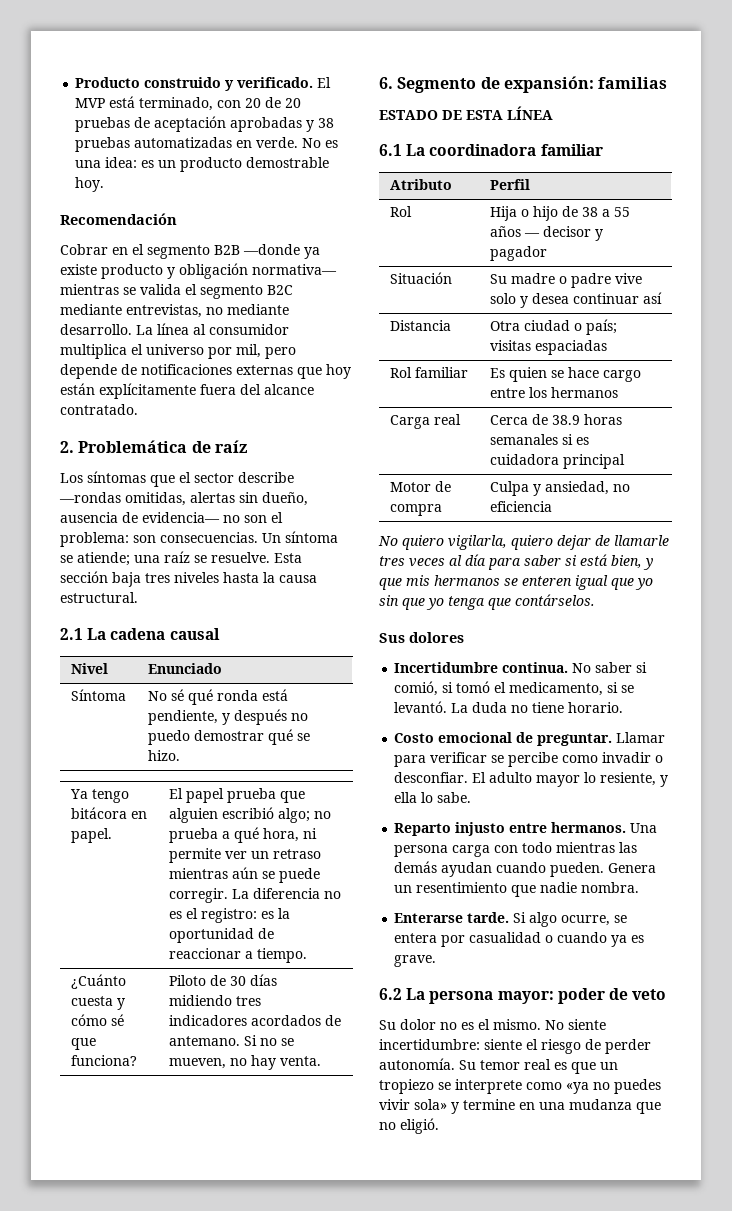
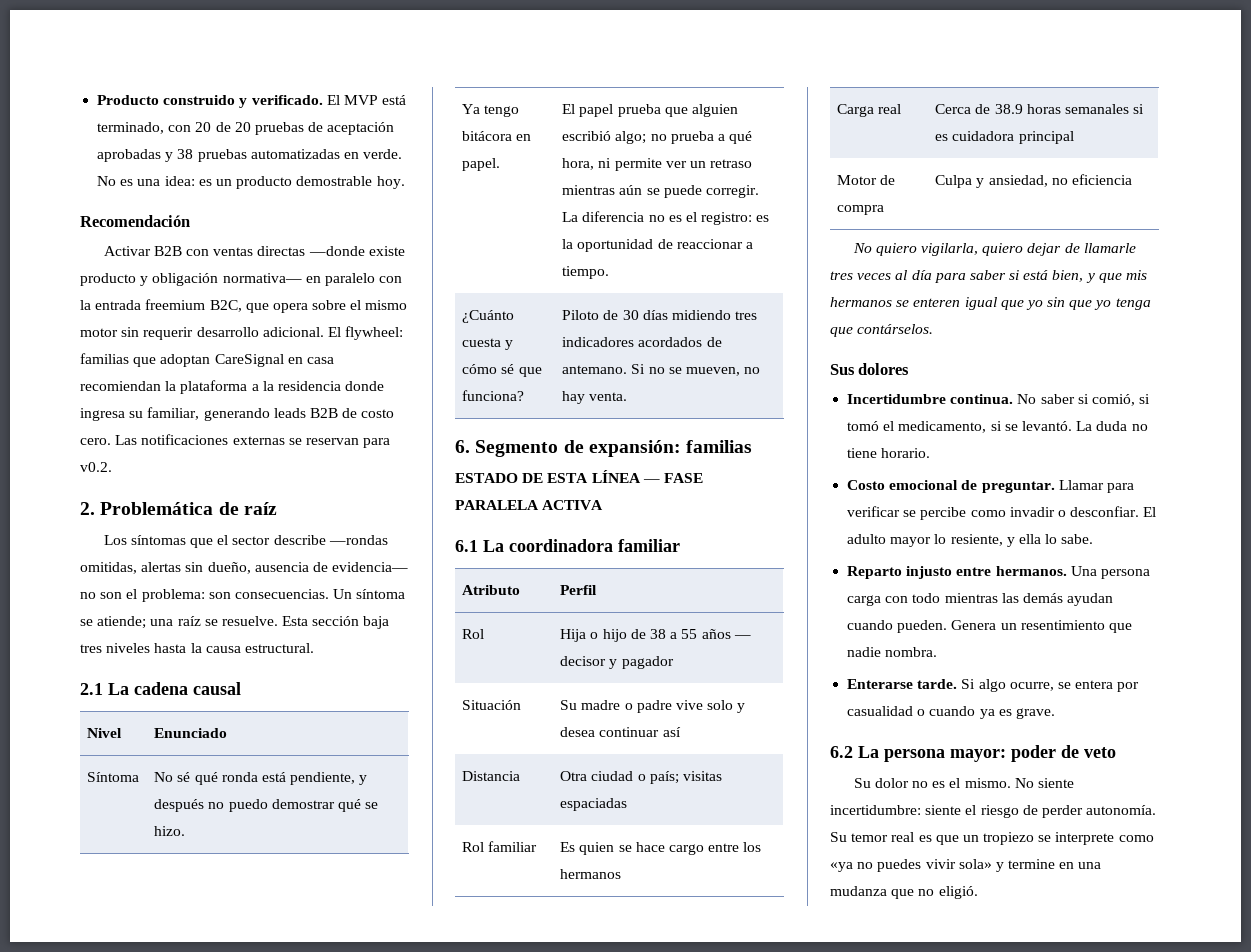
[60,244,320,259] Cobrar en el segmento B2B —donde ya -> [103,246,365,256] Activar B2B con ventas directas —donde
[60,284,293,299] [60,304,289,318] [60,323,289,335] [60,344,296,359] [60,364,351,379] [60,383,314,399] [60,404,138,415] mientras se valida el segmento B2C mediante entrevistas, no mediante desarrollo. La línea al consumidor multiplica el universo por mil, pero depende de notificaciones externas que hoy están explícitamente fuera del alcance contratado. -> [305,273,403,286] [80,299,408,313] [80,326,404,340] [80,353,334,367] [80,380,385,394] [80,407,395,421] [80,434,391,448] [80,462,112,472] en paralelo con la entrada freemium B2C, que opera sobre el mismo motor sin requerir desarrollo adicional. El flywheel: familias que adoptan CareSignal en casa recomiendan la plataforma a la residencia donde ingresa su familiar, generando leads B2B de costo cero. Las notificaciones externas se reservan para v0.2.
(553, 113) none -> [642,473,703,483] [455,500,604,510] — FASE PARALELA ACTIVA

